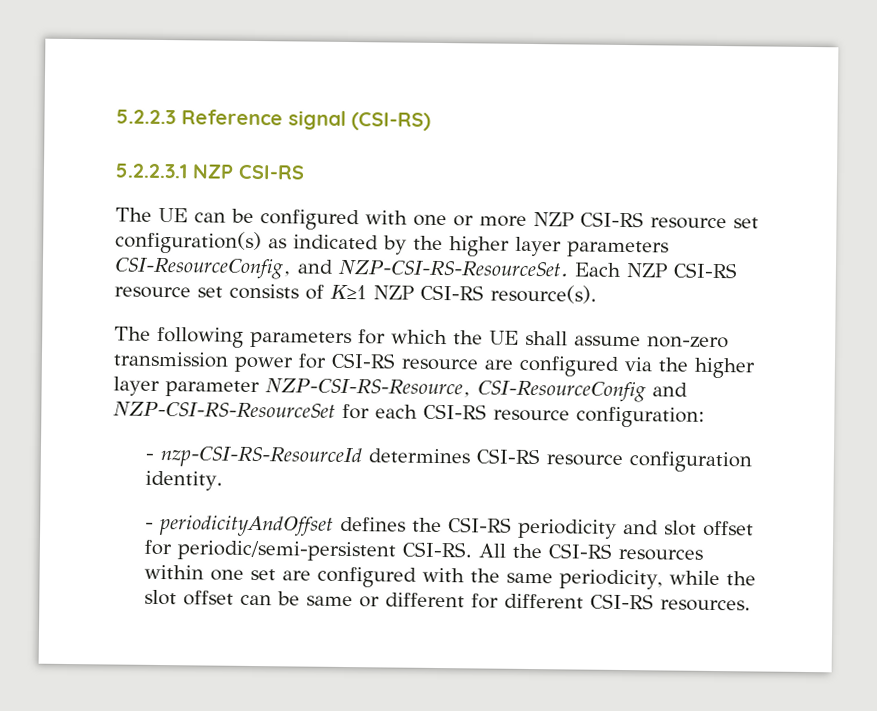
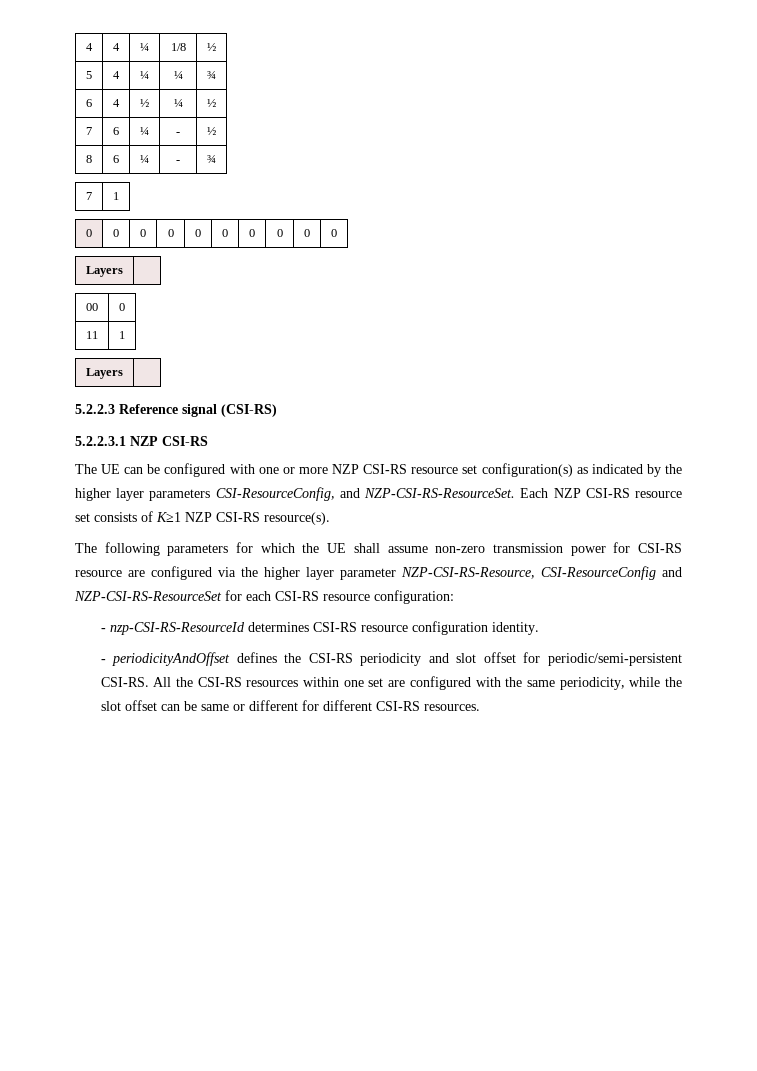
(116, 117) none -> [86,43,93,51] [113,43,120,51] [140,43,149,51] [170,43,186,51] [207,43,216,51] [86,71,92,79] [113,71,120,79] [140,71,149,79] [173,71,183,79] [207,71,216,79] [86,99,92,107] [113,99,120,107] [140,99,149,107] [173,99,183,107] [207,99,216,107] [86,127,92,135] [113,127,119,135] [140,127,149,135] [176,132,180,135] [207,127,216,135] [86,155,92,163] [113,155,119,163] [140,155,149,163] [176,160,180,163] [207,155,216,163] [86,192,92,200] [113,192,119,200] [86,229,92,237] [113,229,119,237] [140,229,146,237] [167,229,174,237] [195,229,201,237] [222,229,228,237] [249,229,255,237] [276,229,283,237] [304,229,310,237] [331,229,337,237] [86,266,123,277] [86,303,98,311] [119,303,125,311] [86,331,98,339] [119,331,125,339] [86,368,123,379] 4 | 4 | ¼ | 1/8 | ½ // 5 | 4 | ¼ | ¼ | ¾ // 6 | 4 | ½ | ¼ | ½ // 7 | 6 | ¼ | - | ½ // 8 | 6 | ¼ | - | ¾ // 7 | 1 // 0 | 0 | 0 | 0 | 0 | 0 | 0 | 0 | 0 | 0 // Layers | // 00 | 0 // 11 | 1 // Layers | //

